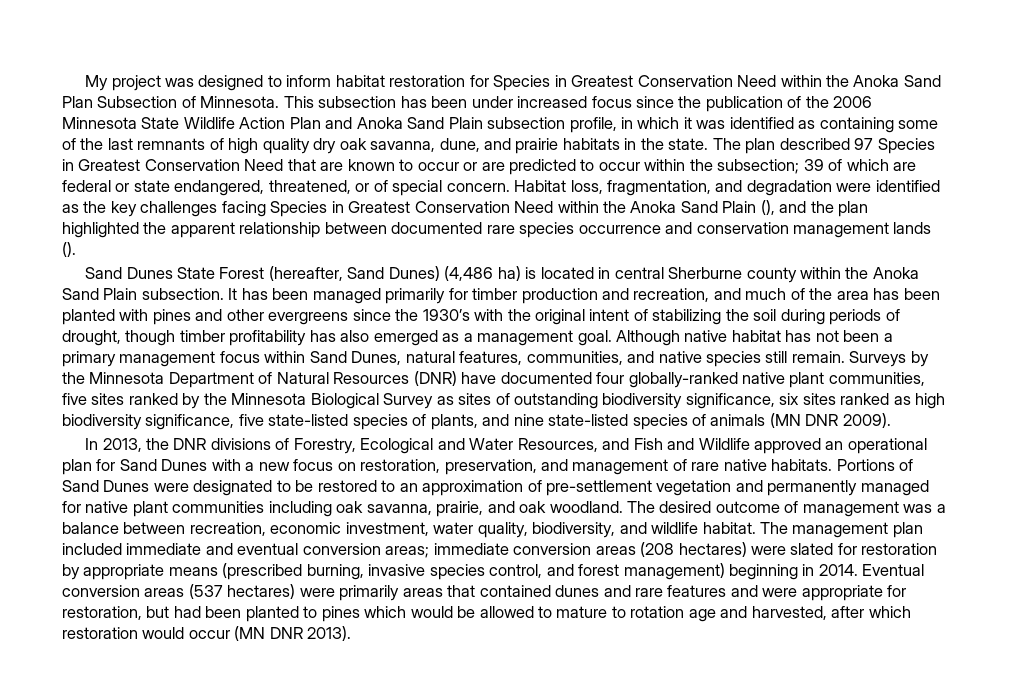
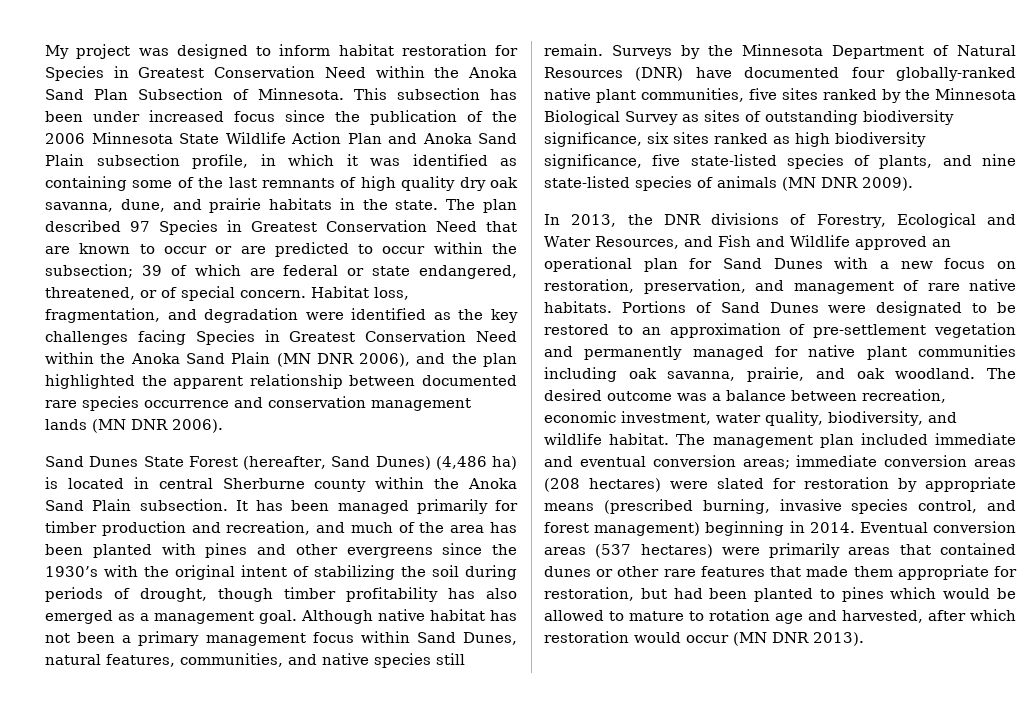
[760,200,775,215] (), -> [276,353,411,367] (MN DNR 2006),
[62,242,76,257] (). -> [92,419,223,433] (MN DNR 2006).
[784,501,899,517] of management -> (672, 396) none
[603,585,798,597] and rare features and were -> [596,566,893,577] or other rare features that made them

